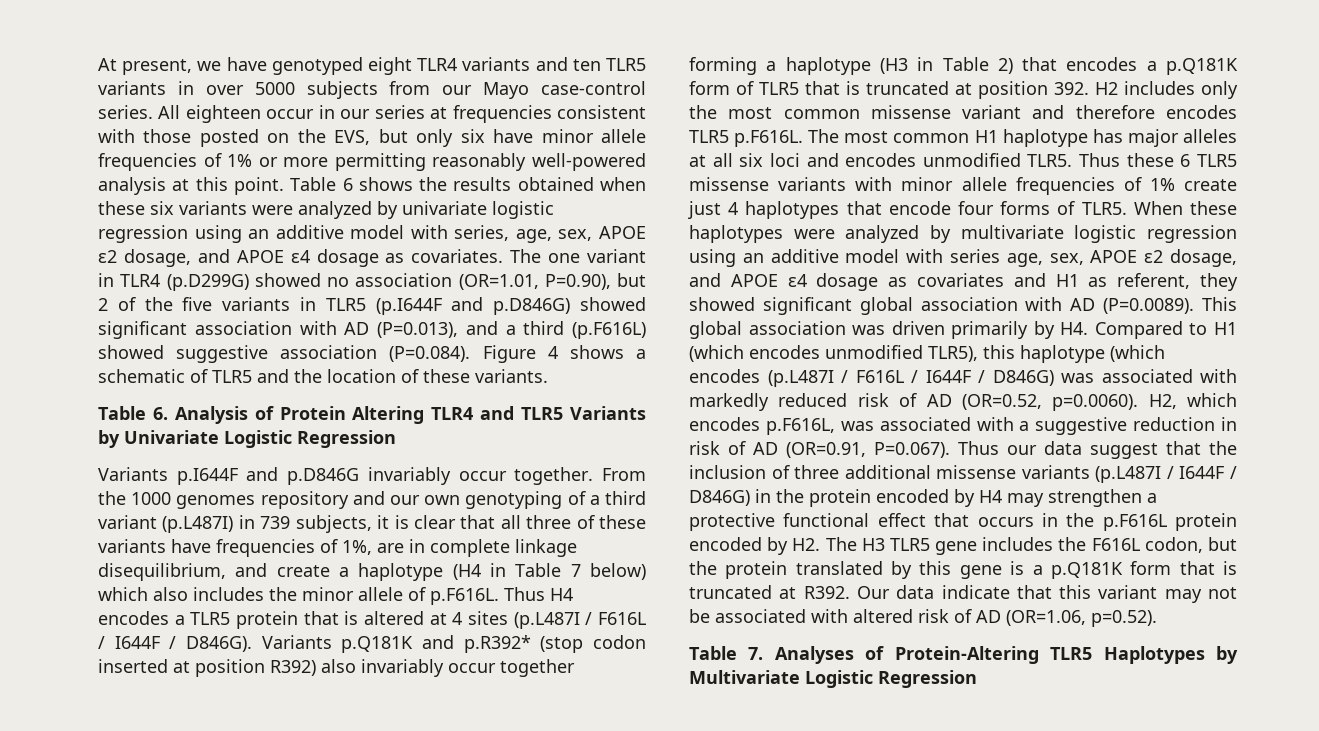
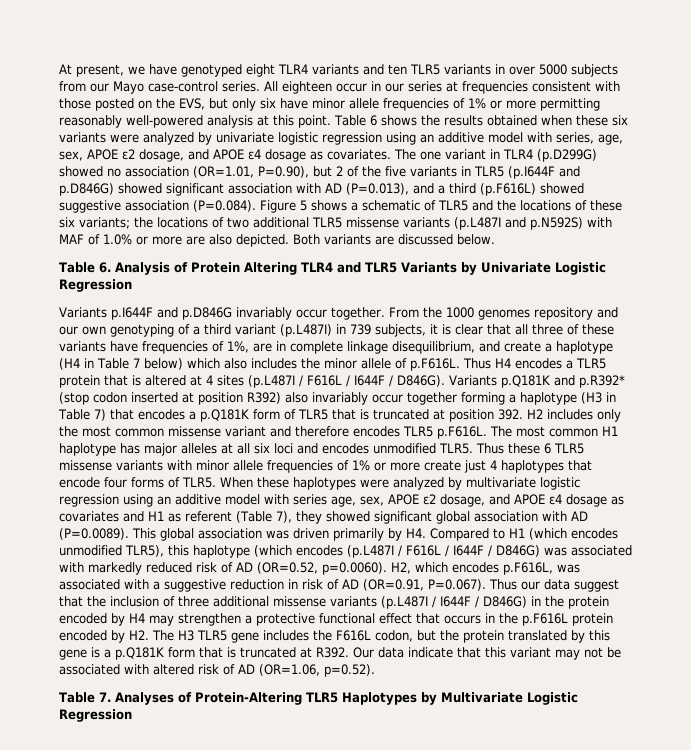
[547,346,558,359] 4 -> [300,200,307,211] 5
[327,369,548,383] location of these variants. -> [520,200,622,211] [59,217,612,230] [59,234,495,247] locations of these six variants; the locations of two additional TLR5 missense variants (p.L487I and p.N592S) with MAF of 1.0% or more are also depicted. Both variants are discussed below.
[997,58,1013,74] 2) -> [93,409,106,421] 7)
(1175, 184) none -> [374,462,420,471] or more
[1117,273,1191,289] referent, -> [185,511,292,523] referent (Table 7),

